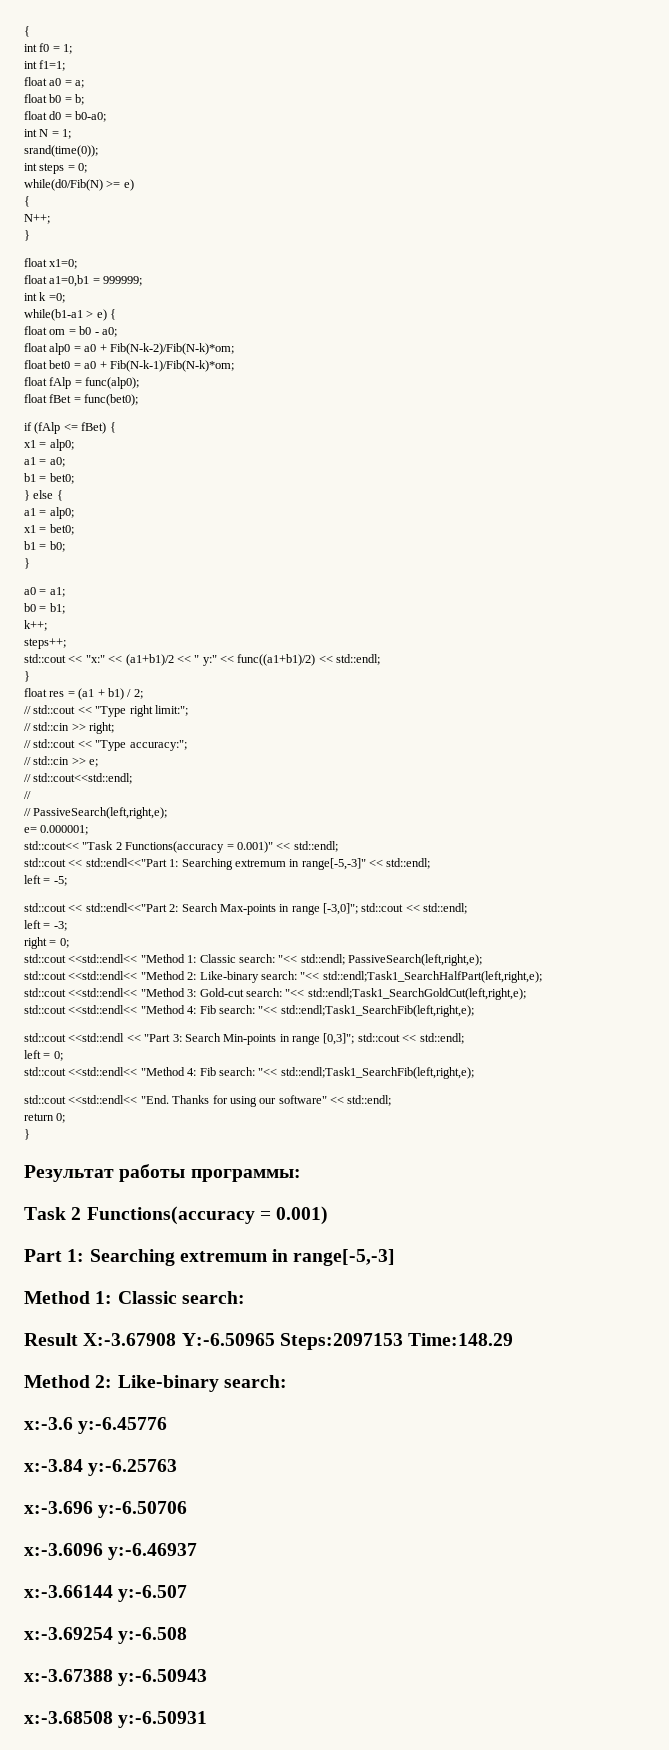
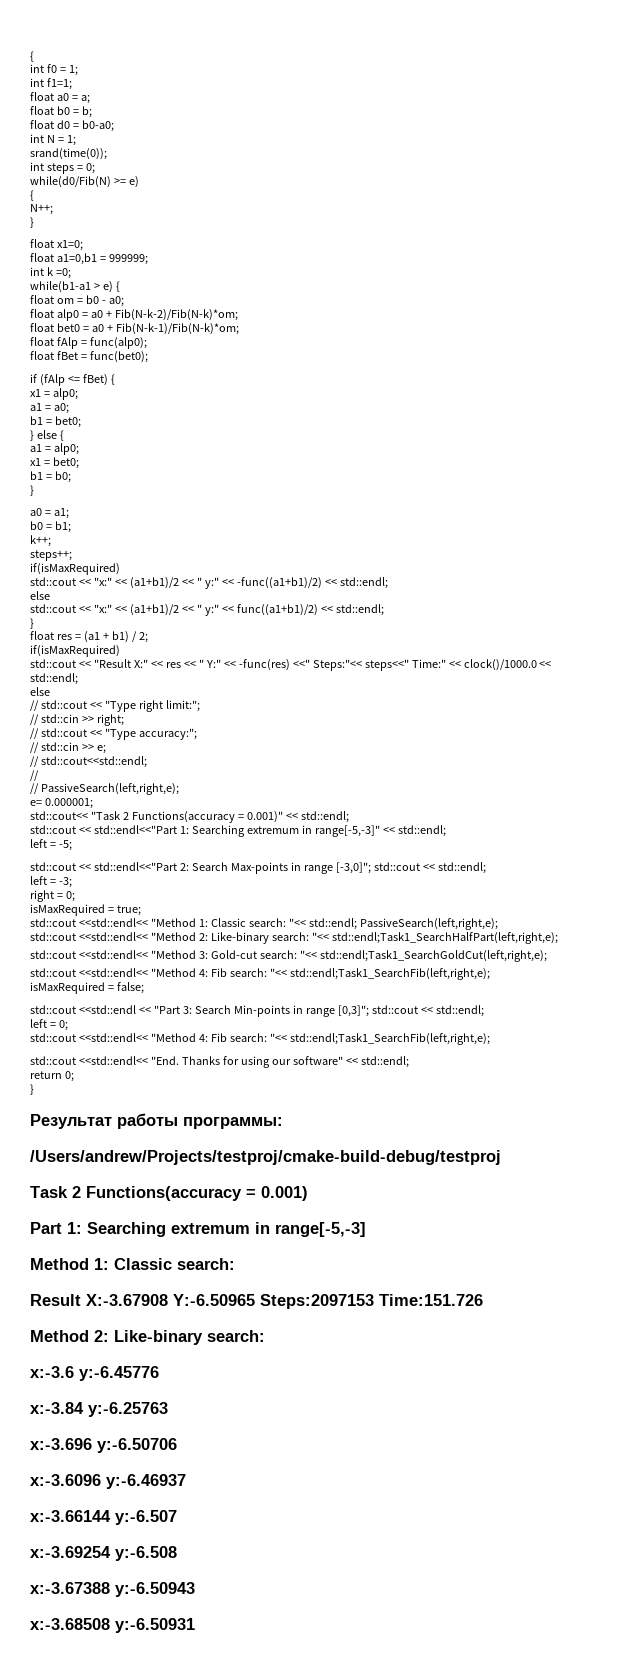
(66, 643) none -> [30,563,120,575] [30,577,388,589] [30,591,50,600] // if(isMaxRequired) // std::cout << "x:" << (a1+b1)/2 << " y:" << -func((a1+b1)/2) << std::endl; // else
(143, 694) none -> [30,645,120,657] [30,659,552,671] [30,673,78,685] [30,687,50,696] // if(isMaxRequired) // std::cout << "Result X:" << res << " Y:" << -func(res) <<" Steps:"<< steps<<" Time:" << clock()/1000.0 << std::endl; // else
(69, 943) none -> [30,904,141,916] // isMaxRequired = true;
(474, 1011) none -> [30,982,144,994] // isMaxRequired = false;
(301, 1175) none -> [30,1150,501,1165] // /Users/andrew/Projects/testproj/cmake-build-debug/testproj
[408,1333,514,1346] Time:148.29 -> [379,1294,483,1306] Time:151.726

